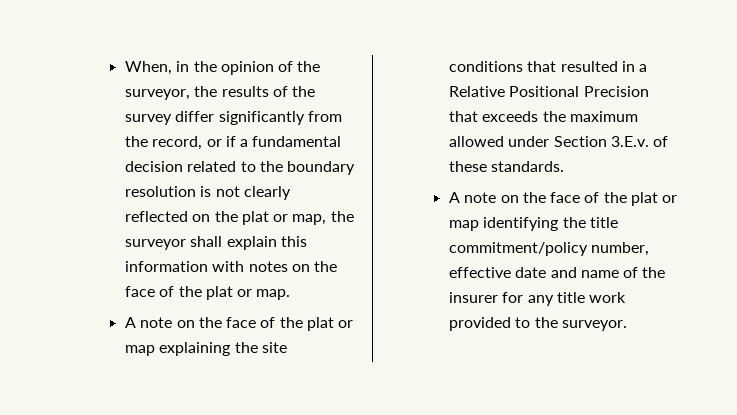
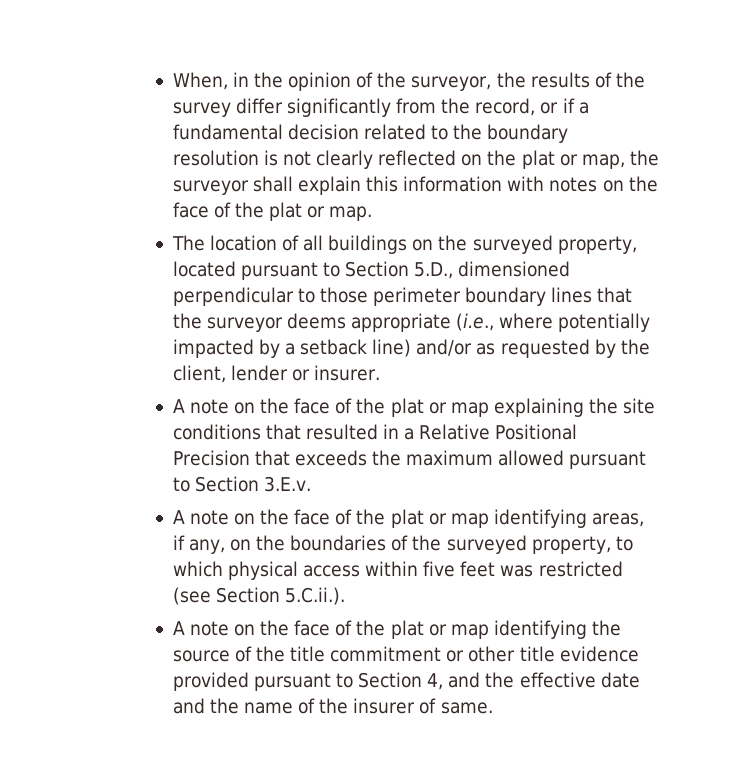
(291, 294) none -> [171,235,637,254] [172,261,571,280] [172,287,633,306] [172,313,651,332] [172,339,650,358] [172,365,381,383] // The location of all buildings on the surveyed property, located pursuant to Section 5.D., dimensioned perpendicular to those perimeter boundary lines that the surveyor deems appropriate (i.e., where potentially impacted by a setback line) and/or as requested by the client, lender or insurer.
[508,136,550,147] under -> [569,451,647,469] [172,477,190,492] pursuant to
[653,136,669,147] [448,161,565,172] of these standards. -> [172,509,645,528] [172,535,633,554] [172,561,623,580] [172,587,345,605] // A note on the face of the plat or map identifying areas, if any, on the boundaries of the surveyed property, to which physical access within five feet was restricted (see Section 5.C.ii.).
[589,217,618,228] [448,242,650,256] title commitment/policy number, -> [172,646,639,662] [172,672,515,691] source of the title commitment or other title evidence provided pursuant to Section 4, and the
(577, 272) none -> [209,698,239,714] the
[502,292,627,306] [448,317,627,331] for any title work provided to the surveyor. -> [419,698,493,714] of same.

